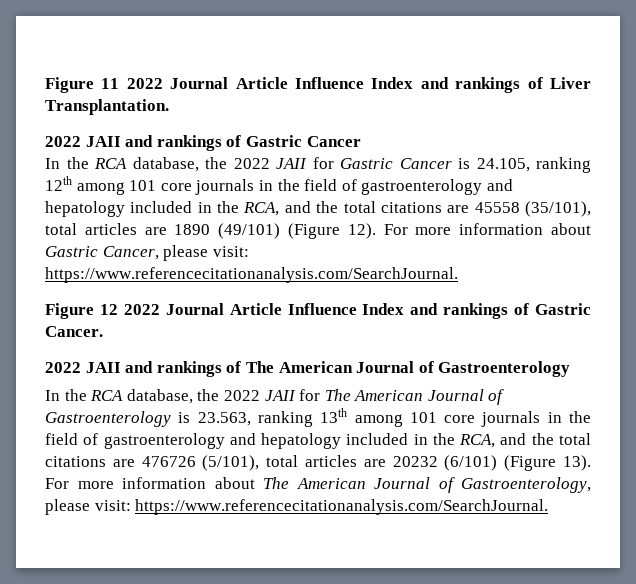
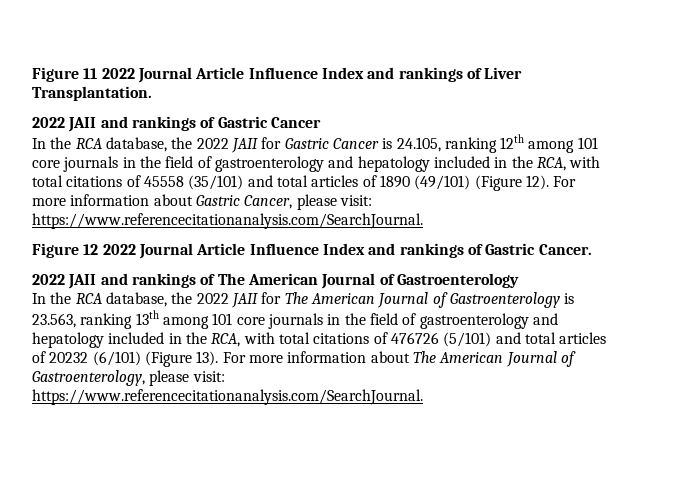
[284,201,592,217] [45,223,167,235] and the total citations are 45558 (35/101), total articles are -> [569,156,601,168] [32,175,377,190] with total citations of 45558 (35/101) and total articles of
[500,433,591,445] [45,455,386,471] and the total citations are 476726 (5/101), total articles are -> [243,332,607,347] [32,351,46,363] with total citations of 476726 (5/101) and total articles of

